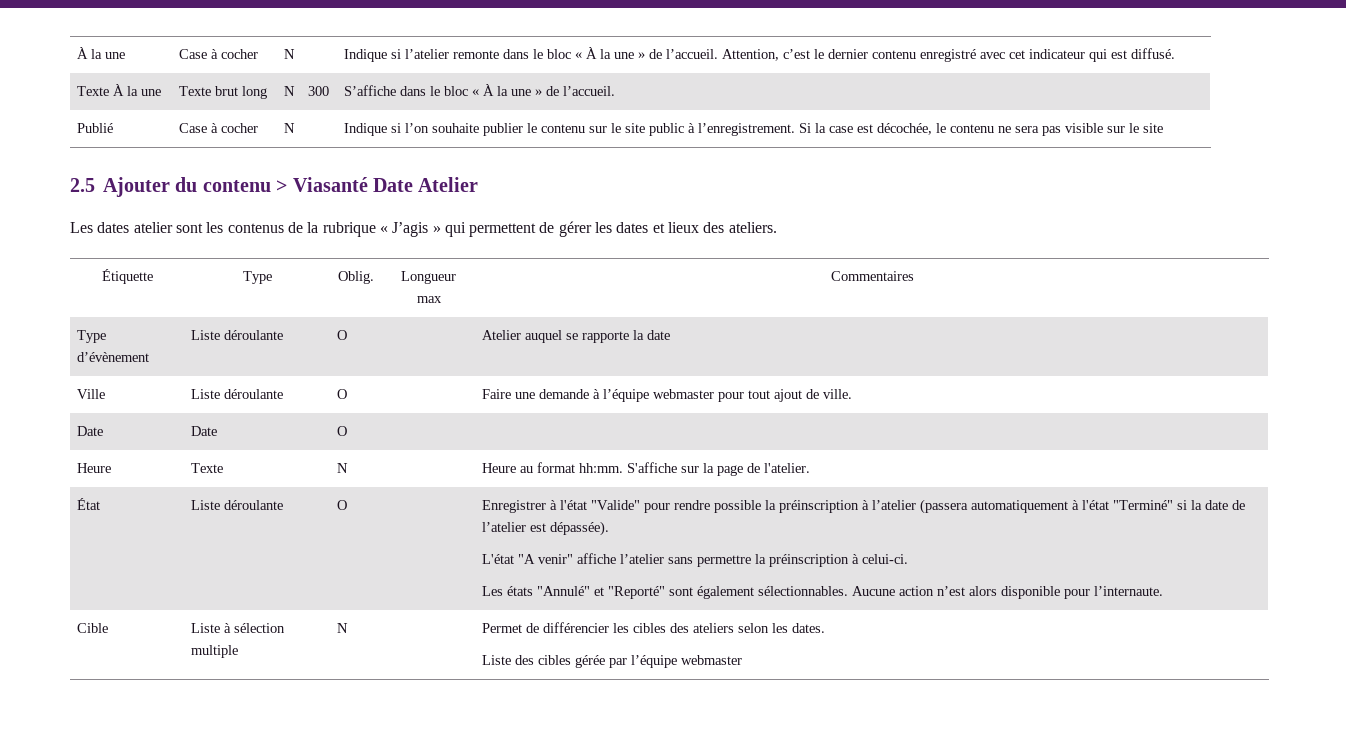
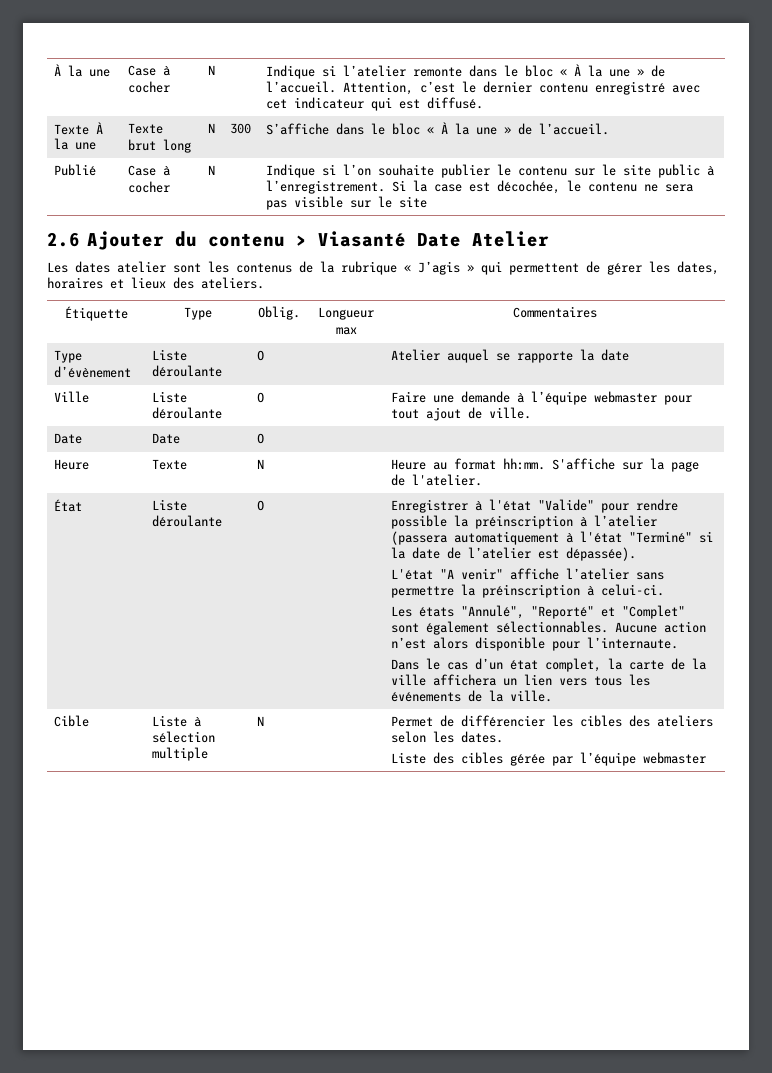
[70,178,95,192] 2.5 -> [47,232,80,247] 2.6
[616,222,649,233] dates -> [677,261,719,275] [47,277,103,289] dates, horaires
[536,586,665,599] "Annulé" et "Reporté" -> [461,605,686,619] "Annulé", "Reporté" et "Complet"
(1163, 591) none -> [391,658,707,672] [391,674,651,686] [391,690,553,702] // Dans le cas d’un état complet, la carte de la ville affichera un lien vers tous les événements de la ville.

